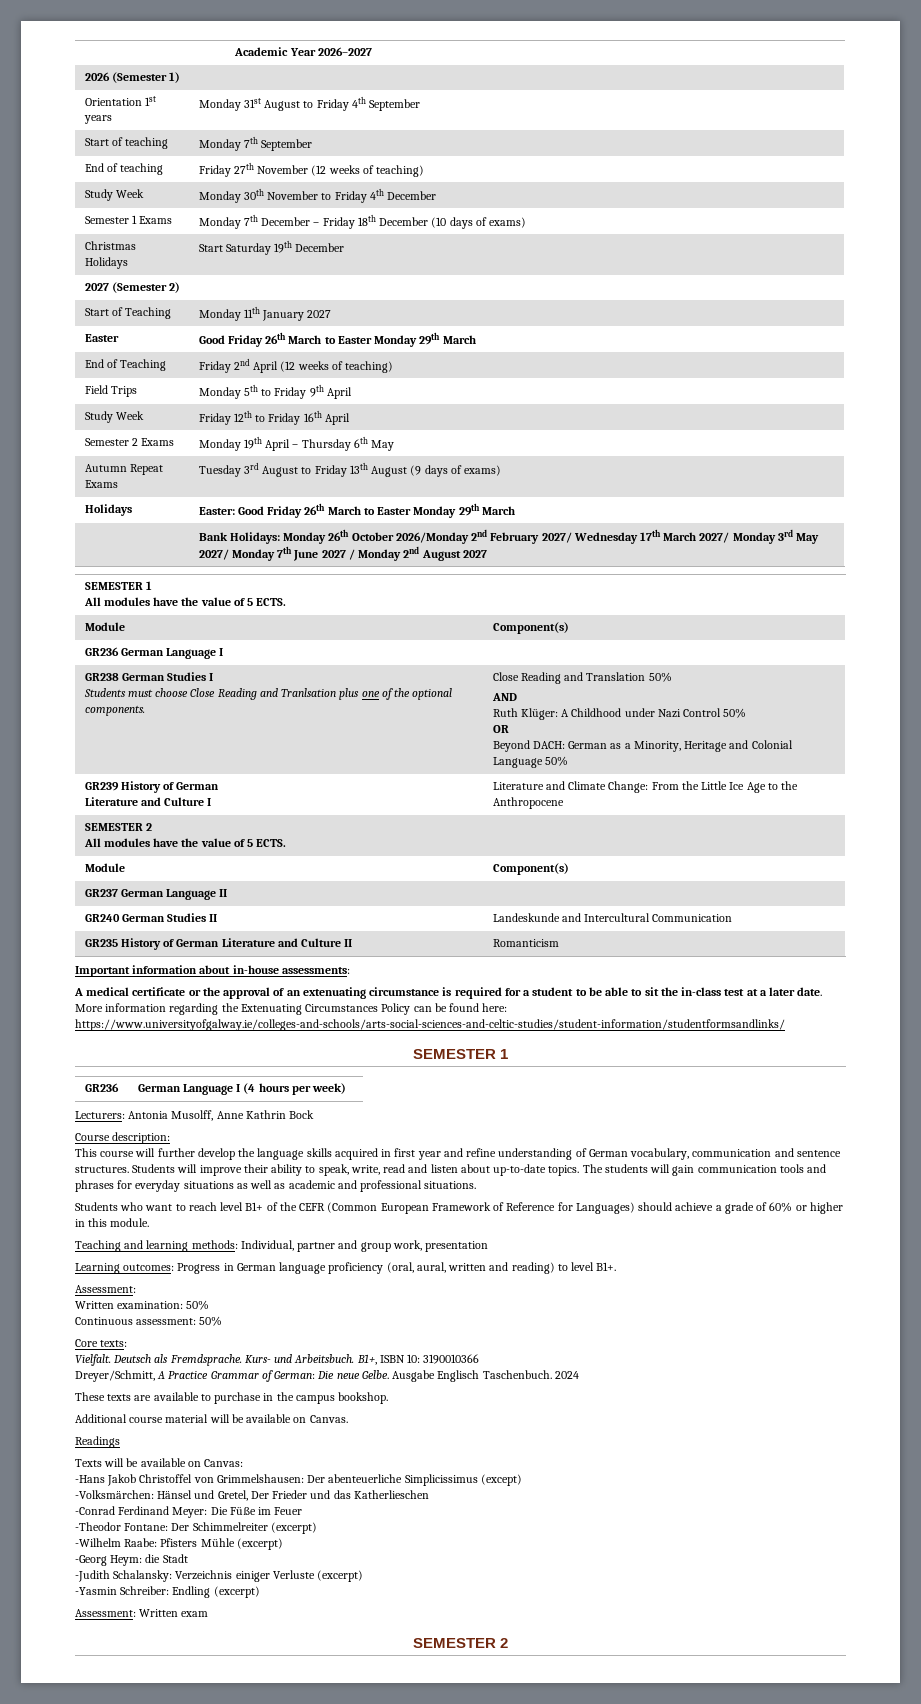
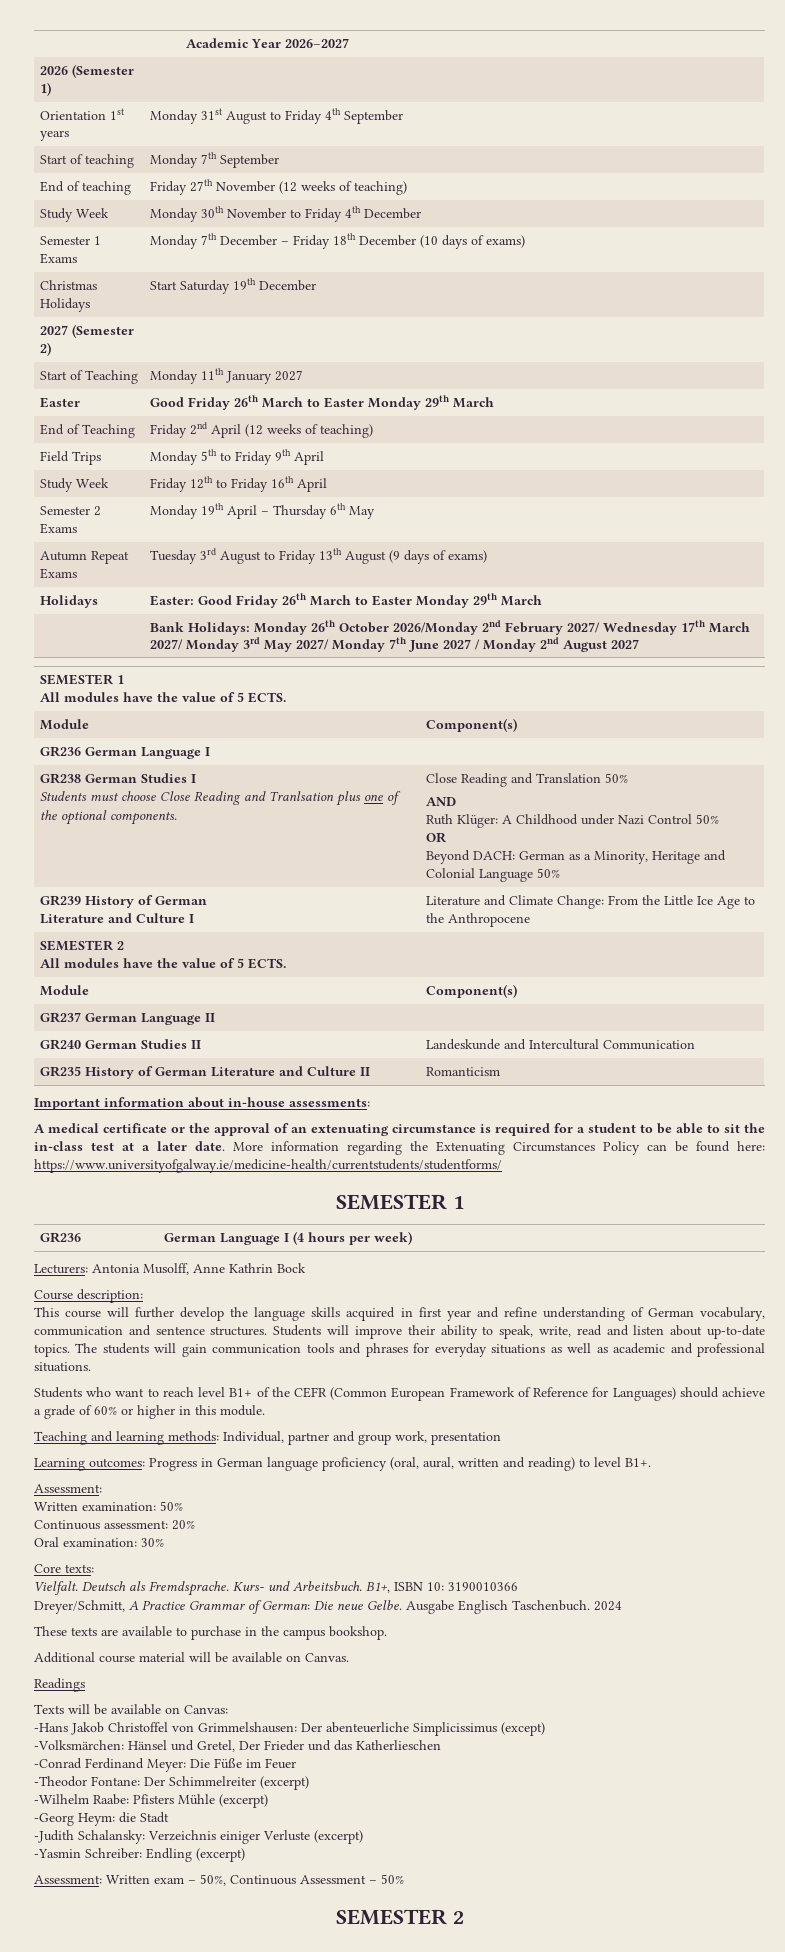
[75,1019,785,1031] https://www.universityofgalway.ie/colleges-and-schools/arts-social-sciences-and-celtic-studies/student-information/studentformsandlinks/ -> [34,1159,502,1173] https://www.universityofgalway.ie/medicine-health/currentstudents/studentforms/
[199,1316,223,1326] 50% -> [172,1520,195,1530] [34,1537,164,1547] 20% // Oral examination: 30%
(209, 1614) none -> [188,1874,404,1886] – 50%, Continuous Assessment – 50%

